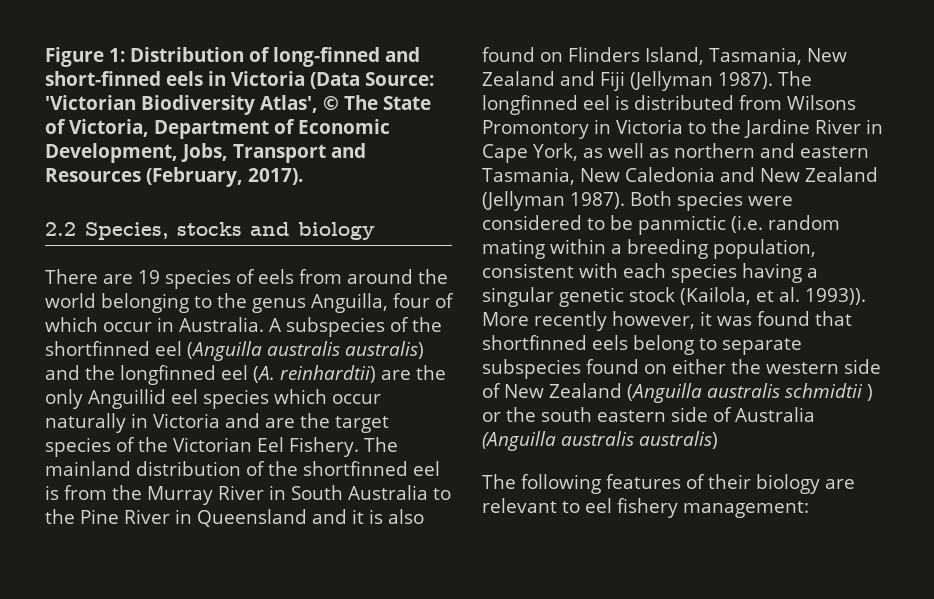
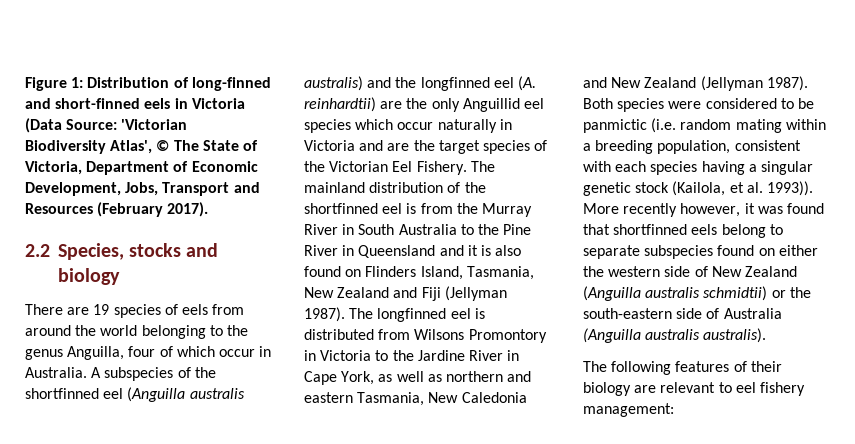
[146,167,243,187] (February, -> [97,202,164,217] (February
[785,383,873,401] [482,407,666,422] schmidtii ) or the south eastern -> [703,286,811,301] [583,308,672,319] schmidtii) or the south-eastern
[639,431,718,449] australis) -> [703,328,767,343] australis).

